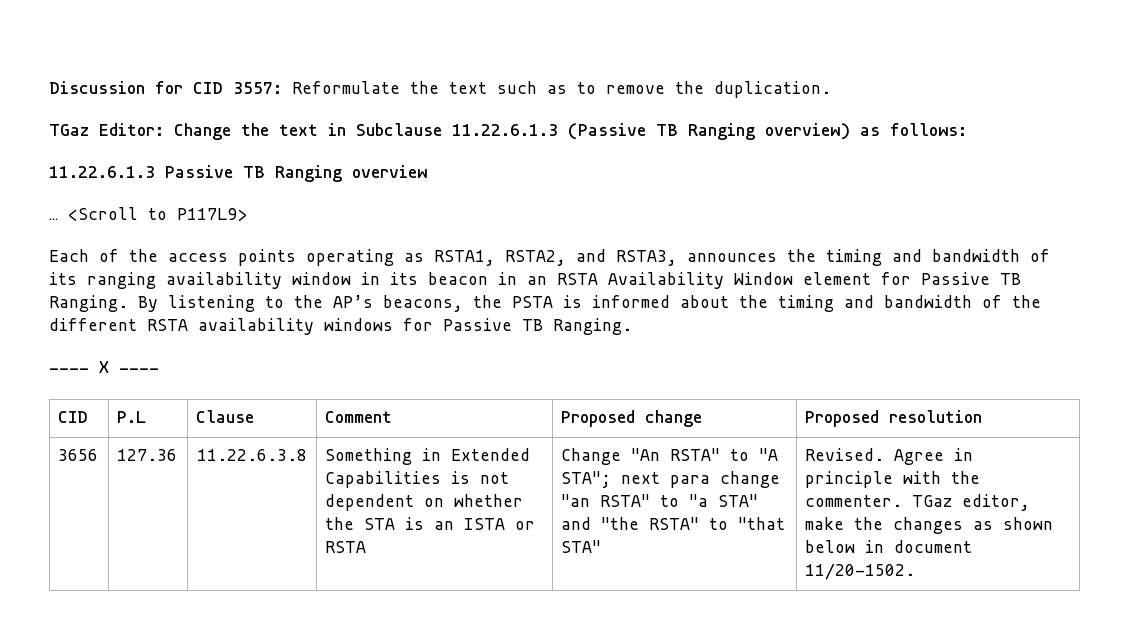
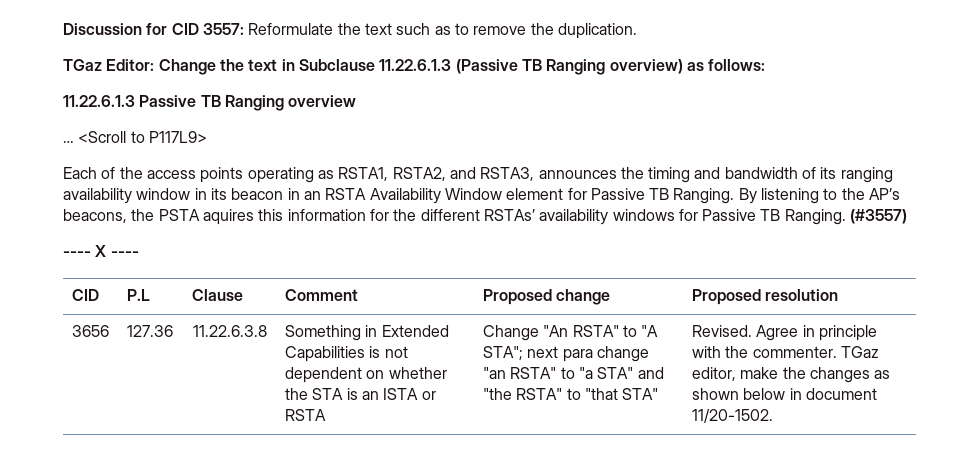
[563,295,1002,312] is informed about the timing and bandwidth of -> [202,209,389,225] aquires this information for
[147,319,188,331] RSTA -> [483,209,535,221] RSTAs’
(632, 326) none -> [850,209,908,224] (#3557)

